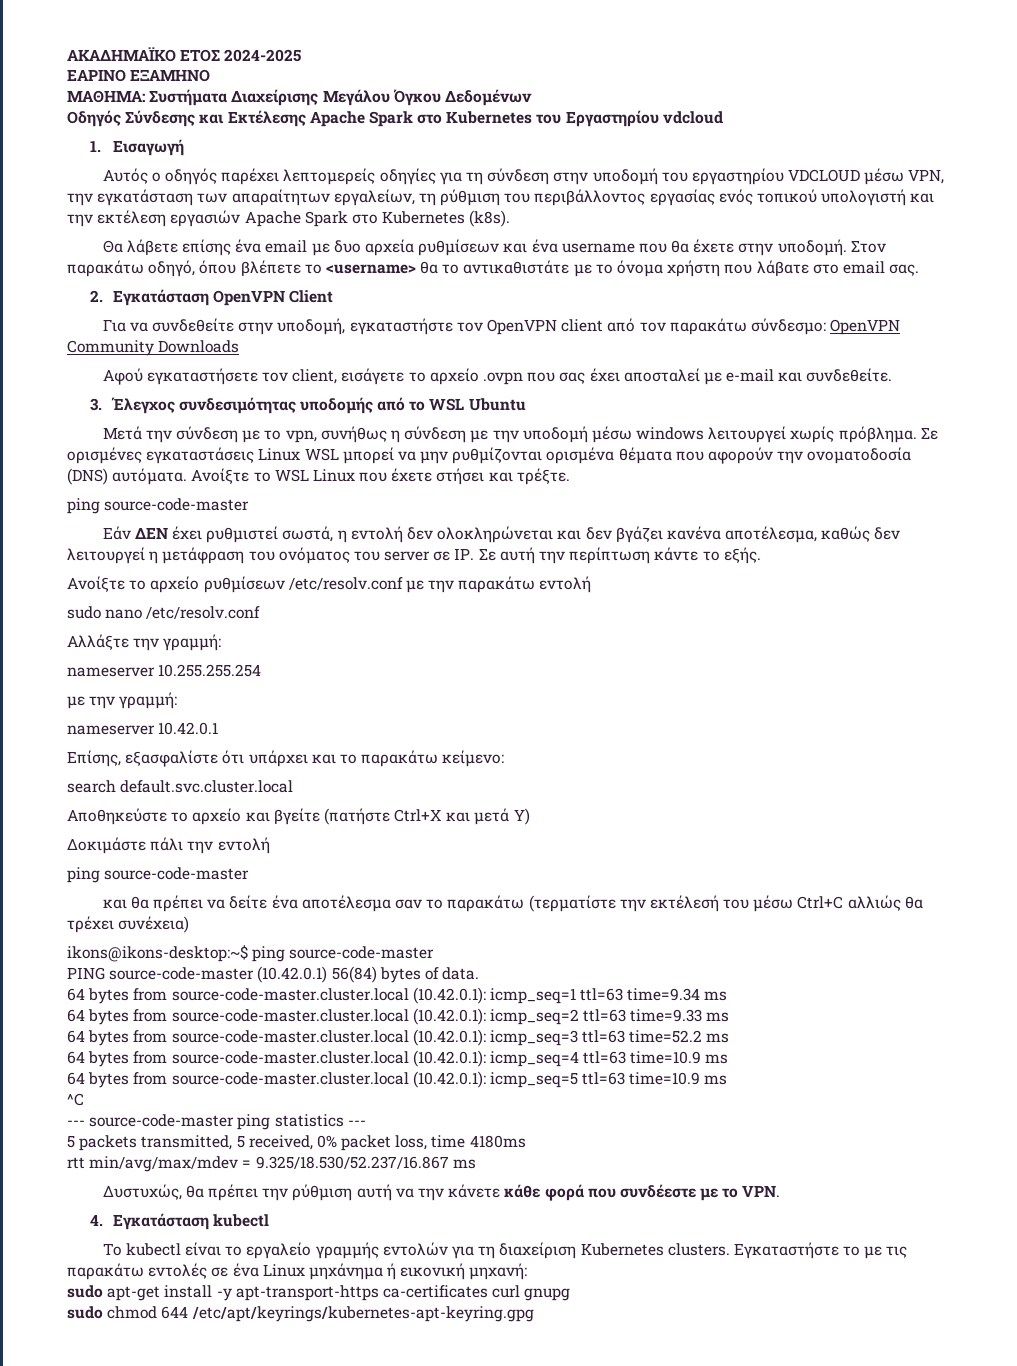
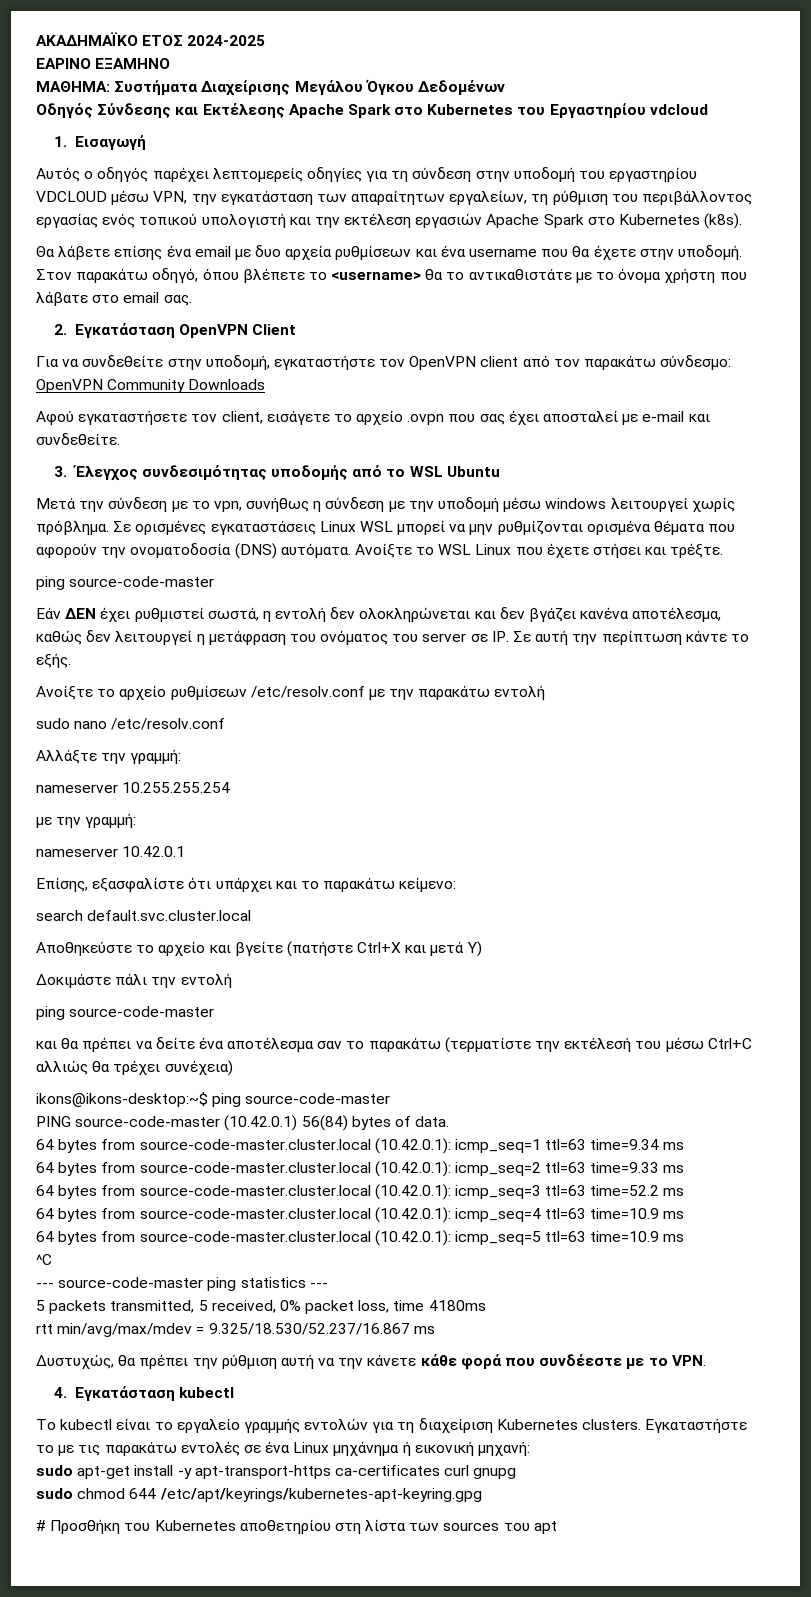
(534, 1314) none -> [36,1519,557,1534] // # Προσθήκη του Kubernetes αποθετηρίου στη λίστα των sources του apt

